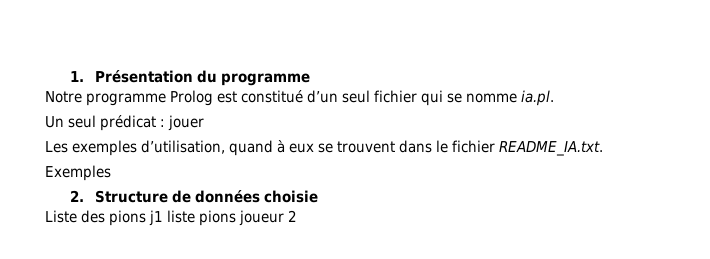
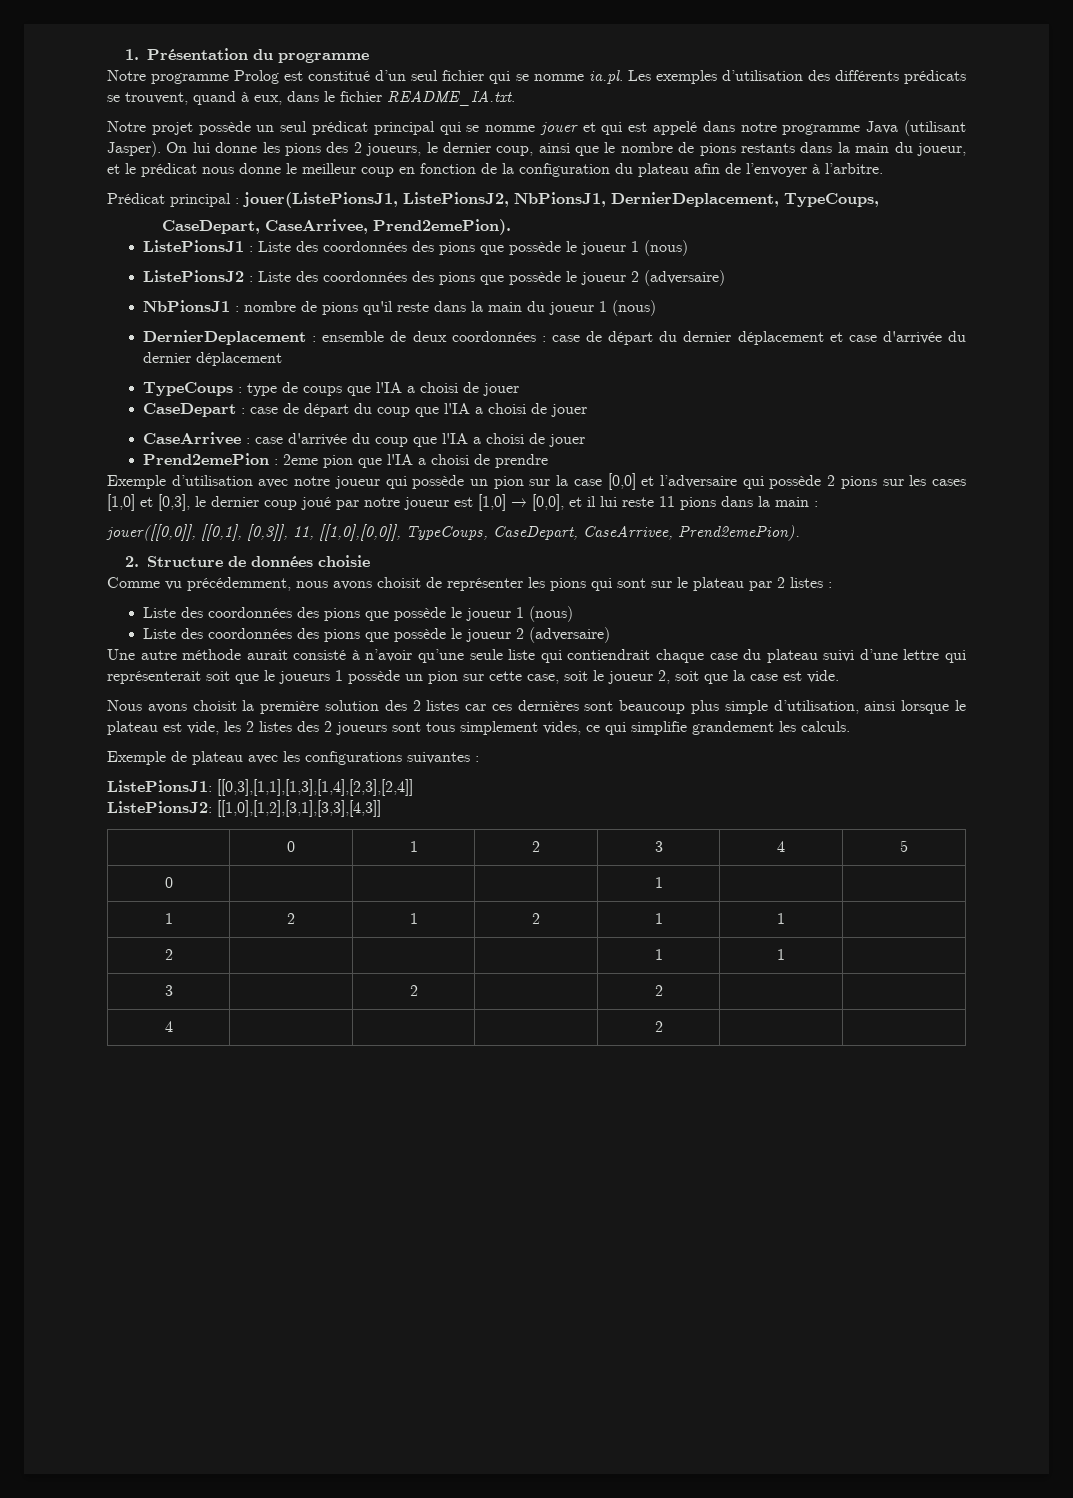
[45,115,204,131] [45,140,603,156] [45,165,111,181] // Un seul prédicat : jouer // Les exemples d’utilisation, quand à eux se trouvent dans le fichier README_IA.txt. // Exemples -> [627,70,966,84] [107,90,515,106] [107,120,966,136] [107,141,967,157] [107,163,883,177] [107,192,879,208] [162,219,512,235] [143,240,689,256] [143,270,726,286] [143,300,657,316] [143,330,966,345] [143,352,283,366] [143,382,520,396] [143,403,588,417] [143,432,586,447] [143,453,549,468] [107,473,966,490] [107,494,818,511] [106,524,800,541] Les exemples d’utilisation des différents prédicats se trouvent, quand à eux, dans le fichier README_IA.txt. // Notre projet possède un seul prédicat principal qui se nomme jouer et qui est appelé dans notre programme Java (utilisant Jasper). On lui donne les pions des 2 joueurs, le dernier coup, ainsi que le nombre de pions restants dans la main du joueur, et le prédicat nous donne le meilleur coup en fonction de la configuration du plateau afin de l’envoyer à l’arbitre. // Prédicat principal : jouer(ListePionsJ1, ListePionsJ2, NbPionsJ1, DernierDeplacement, TypeCoups, // CaseDepart, CaseArrivee, Prend2emePion). // ListePionsJ1 : Liste des coordonnées des pions que possède le joueur 1 (nous) // ListePionsJ2 : Liste des coordonnées des pions que possède le joueur 2 (adversaire) // NbPionsJ1 : nombre de pions qu'il reste dans la main du joueur 1 (nous) // DernierDeplacement : ensemble de deux coordonnées : case de départ du dernier déplacement et case d'arrivée du dernier déplacement // TypeCoups : type de coups que l'IA a choisi de jouer // CaseDepart : case de départ du coup que l'IA a choisi de jouer // CaseArrivee : case d'arrivée du coup que l'IA a choisi de jouer // Prend2emePion : 2eme pion que l'IA a choisi de prendre // Exemple d’utilisation avec notre joueur qui possède un pion sur la case [0,0] et l’adversaire qui possède 2 pions sur les cases [1,0] et [0,3], le dernier coup joué par notre joueur est [1,0] → [0,0], et il lui reste 11 pions dans la main : // jouer([[0,0]], [[0,1], [0,3]], 11, [[1,0],[0,0]], TypeCoups, CaseDepart, CaseArrivee, Prend2emePion).
[45,210,297,226] Liste des pions j1 liste pions joueur 2 -> [107,577,832,591] [143,606,574,622] [143,627,611,643] [107,649,966,663] [107,670,839,684] [107,700,966,714] [107,721,850,735] [107,751,479,765] [107,779,413,796] [107,800,381,817] [287,841,295,852] [409,841,418,852] [532,841,540,852] [654,841,663,852] [777,841,785,852] [900,840,908,852] [164,877,173,888] [654,877,663,888] [164,913,173,924] [287,913,295,924] [409,913,418,924] [532,913,540,924] [654,913,663,924] [777,913,785,924] [164,949,173,960] [654,949,663,960] [777,949,785,960] [164,985,173,996] [409,985,418,996] [654,985,663,996] [164,1021,173,1032] [654,1021,663,1032] Comme vu précédemment, nous avons choisit de représenter les pions qui sont sur le plateau par 2 listes : // Liste des coordonnées des pions que possède le joueur 1 (nous) // Liste des coordonnées des pions que possède le joueur 2 (adversaire) // Une autre méthode aurait consisté à n’avoir qu’une seule liste qui contiendrait chaque case du plateau suivi d’une lettre qui représenterait soit que le joueurs 1 possède un pion sur cette case, soit le joueur 2, soit que la case est vide. // Nous avons choisit la première solution des 2 listes car ces dernières sont beaucoup plus simple d’utilisation, ainsi lorsque le plateau est vide, les 2 listes des 2 joueurs sont tous simplement vides, ce qui simplifie grandement les calculs. // Exemple de plateau avec les configurations suivantes : // ListePionsJ1: [[0,3],[1,1],[1,3],[1,4],[2,3],[2,4]] // ListePionsJ2: [[1,0],[1,2],[3,1],[3,3],[4,3]] // | 0 | 1 | 2 | 3 | 4 | 5 // 0 | | | | 1 | | // 1 | 2 | 1 | 2 | 1 | 1 | // 2 | | | | 1 | 1 | // 3 | | 2 | | 2 | | // 4 | | | | 2 | |

